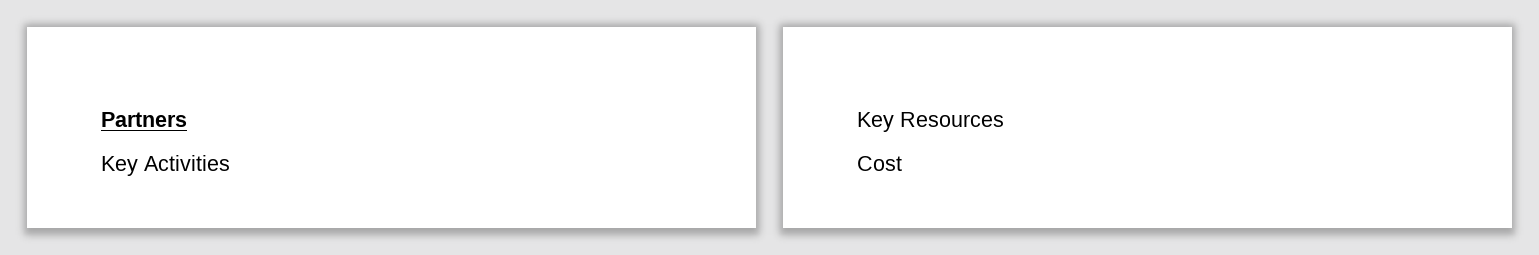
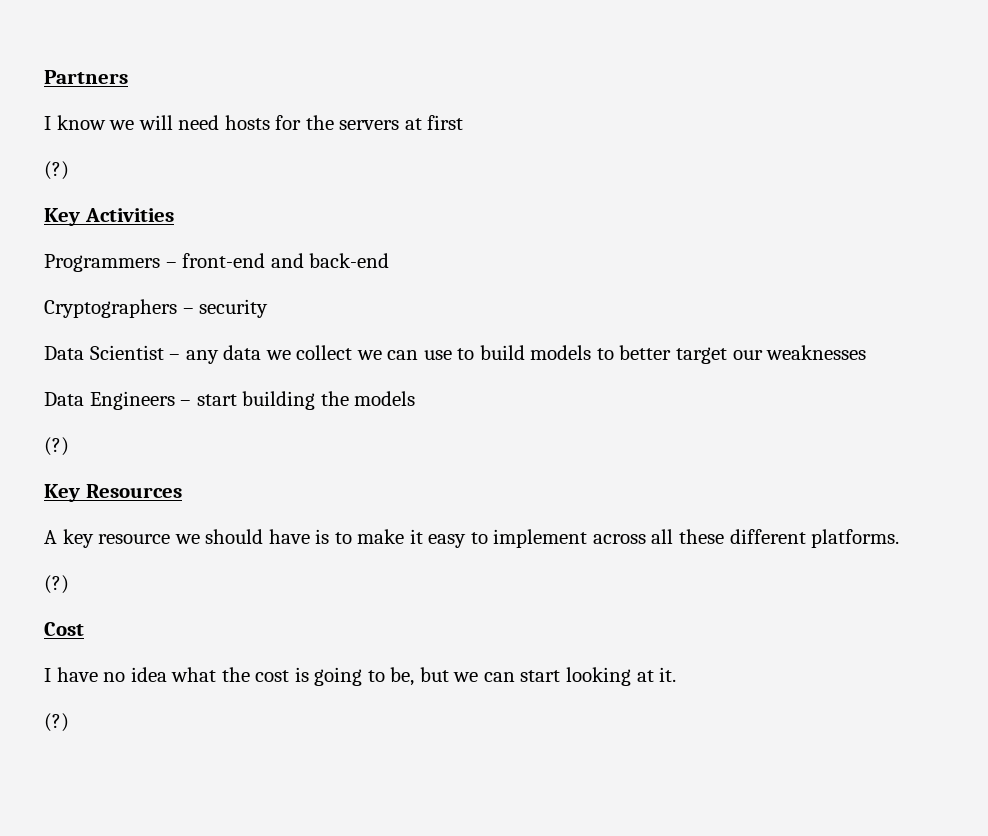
[101,155,230,176] [857,112,1004,132] [857,156,902,171] Key Activities // Key Resources // Cost -> [44,115,464,130] [44,161,69,180] [44,208,174,226] [44,253,390,272] [44,299,269,318] [44,345,867,364] [44,391,416,410] [44,437,69,456] [44,484,182,502] [44,529,900,548] [44,575,69,594] [44,622,84,636] [44,667,677,686] [44,713,69,732] I know we will need hosts for the servers at first // (?) // Key Activities // Programmers – front-end and back-end // Cryptographers – security // Data Scientist – any data we collect we can use to build models to better target our weaknesses // Data Engineers – start building the models // (?) // Key Resources // A key resource we should have is to make it easy to implement across all these different platforms. // (?) // Cost // I have no idea what the cost is going to be, but we can start looking at it. // (?)

